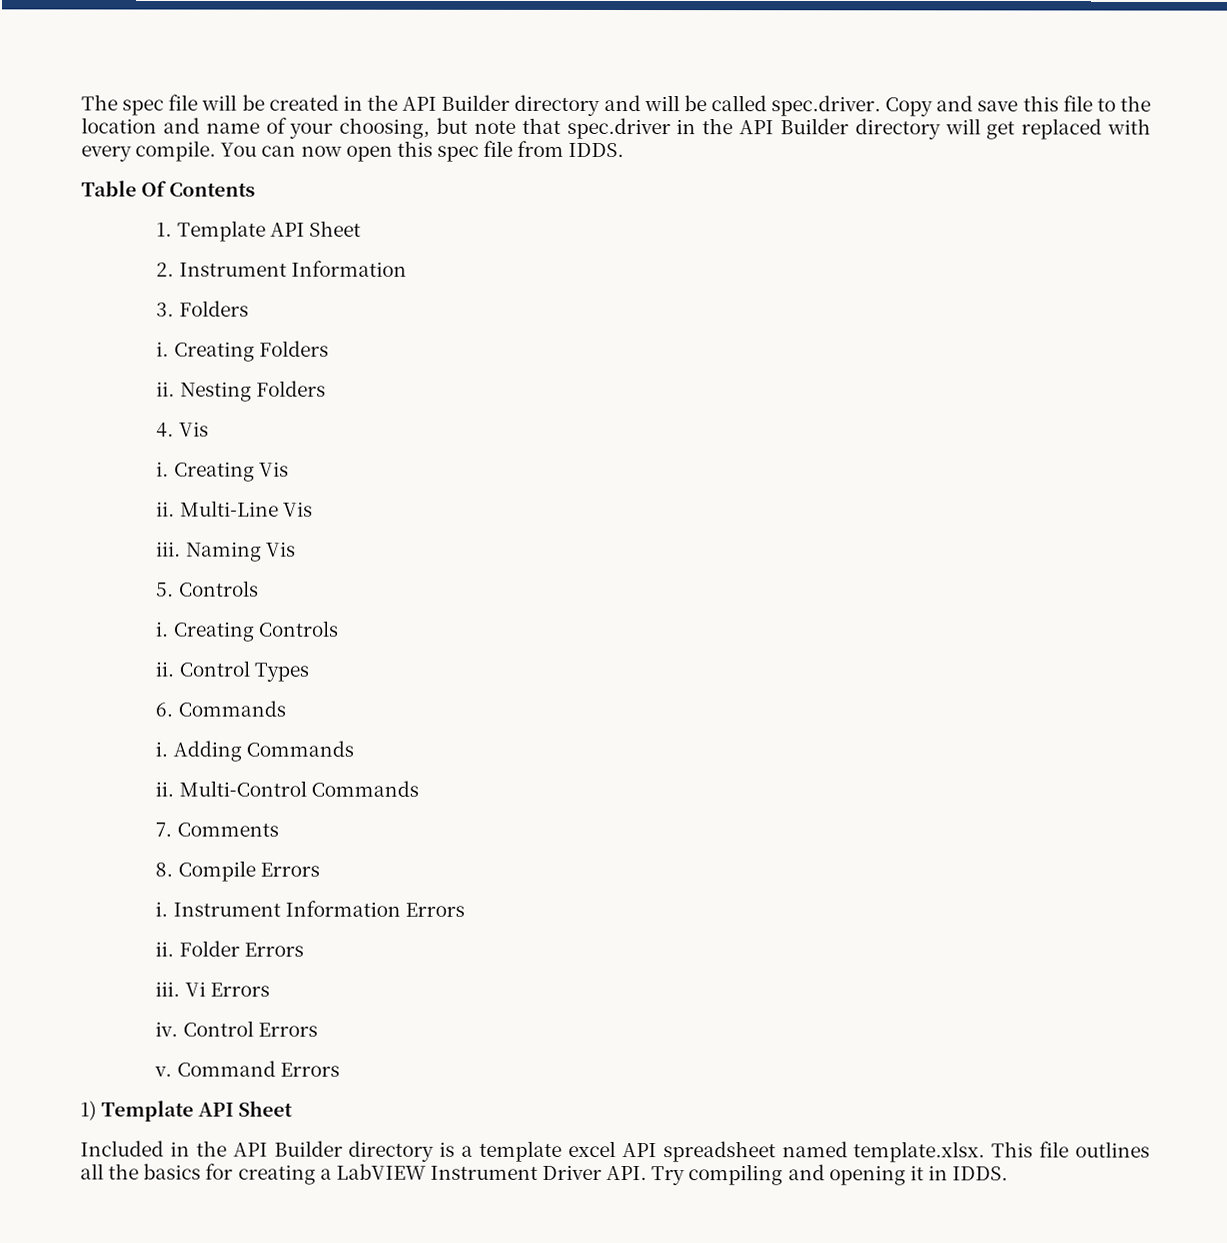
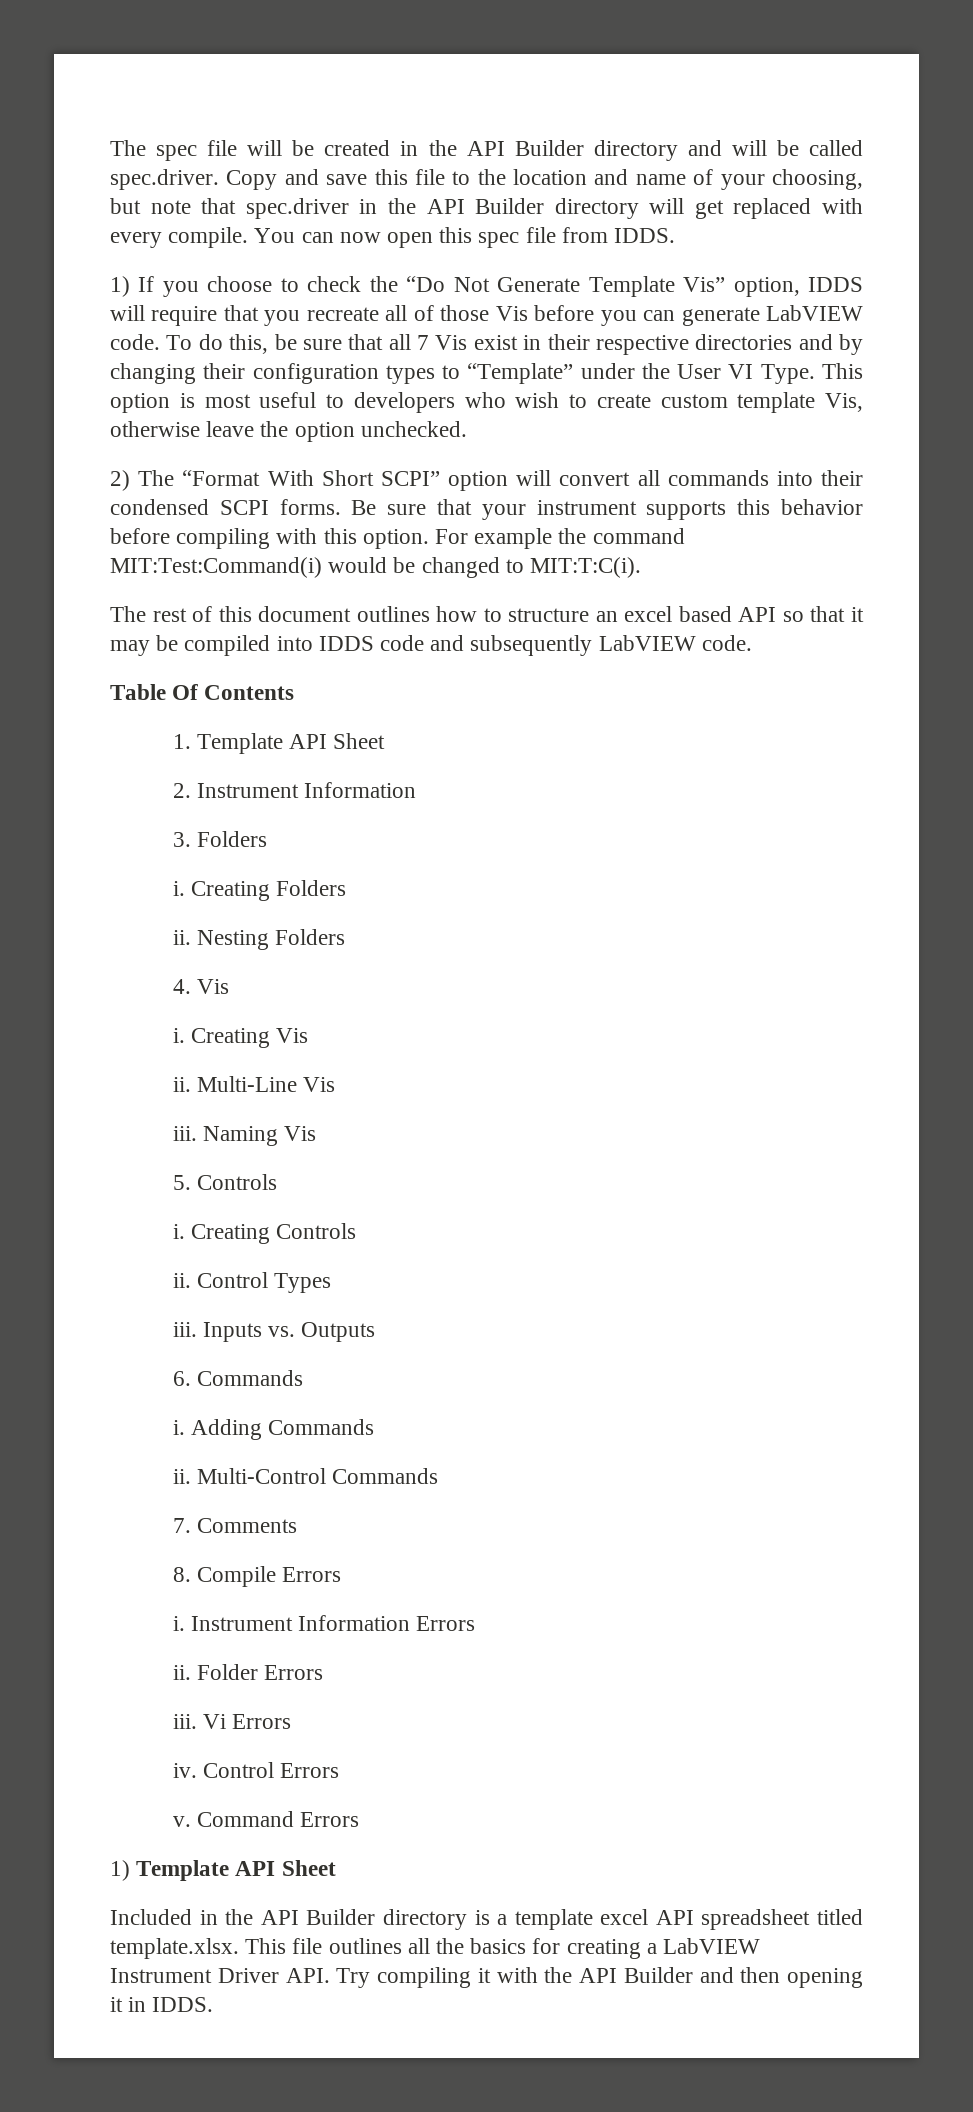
(625, 150) none -> [110,276,863,297] [110,305,863,326] [110,334,863,355] [110,363,863,384] [110,392,863,413] [110,421,467,442] [110,470,863,491] [110,499,863,520] [110,528,685,549] [110,557,642,578] [110,606,864,622] [110,635,752,656] // 1) If you choose to check the “Do Not Generate Template Vis” option, IDDS will require that you recreate all of those Vis before you can generate LabVIEW code. To do this, be sure that all 7 Vis exist in their respective directories and by changing their configuration types to “Template” under the User VI Type. This option is most useful to developers who wish to create custom template Vis, otherwise leave the option unchecked. // 2) The “Format With Short SCPI” option will convert all commands into their condensed SCPI forms. Be sure that your instrument supports this behavior before compiling with this option. For example the command MIT:Test:Command(i) would be changed to MIT:T:C(i). // The rest of this document outlines how to structure an excel based API so that it may be compiled into IDDS code and subsequently LabVIEW code.
(309, 672) none -> [172,1322,376,1342] // iii. Inputs vs. Outputs
[781,1141,848,1158] named -> [817,1909,864,1925] titled
[787,1164,825,1181] and -> [477,1967,781,1983] it with the API Builder and then

